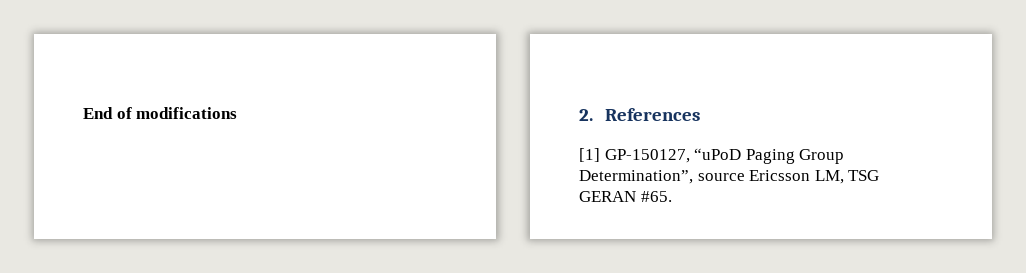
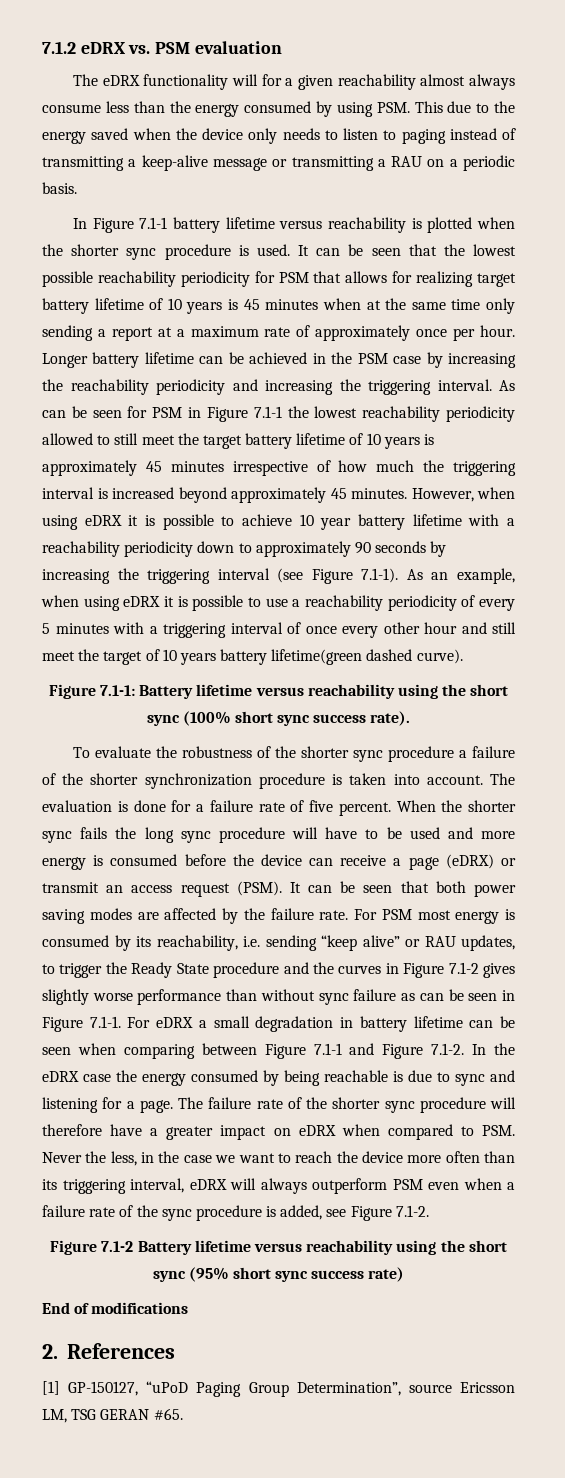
(83, 113) none -> [42,41,282,54] [72,74,515,90] [42,101,515,117] [42,128,516,144] [42,155,515,171] [42,182,77,194] [72,217,515,233] [42,244,516,260] [42,271,517,287] [42,298,516,314] [42,325,516,341] [42,352,516,368] [42,379,515,395] [42,406,515,422] [42,433,435,449] [42,460,516,476] [42,487,515,503] [42,514,515,530] [42,541,447,557] [42,568,515,584] [41,595,515,611] [42,622,516,638] [42,649,463,665] [48,684,509,699] [146,711,411,726] [72,746,515,762] [42,773,515,789] [42,800,516,816] [42,827,515,843] [42,854,516,870] [42,881,516,897] [42,908,515,924] [42,935,515,951] [42,962,516,978] [42,989,516,1005] [42,1016,515,1032] [42,1043,515,1059] [42,1070,515,1086] [42,1097,516,1113] [42,1124,515,1140] [42,1151,515,1166] [42,1178,515,1194] [42,1205,429,1221] [50,1240,507,1255] [152,1267,405,1282] 7.1.2 eDRX vs. PSM evaluation // The eDRX functionality will for a given reachability almost always consume less than the energy consumed by using PSM. This due to the energy saved when the device only needs to listen to paging instead of transmitting a keep-alive message or transmitting a RAU on a periodic basis. // In Figure 7.1-1 battery lifetime versus reachability is plotted when the shorter sync procedure is used. It can be seen that the lowest possible reachability periodicity for PSM that allows for realizing target battery lifetime of 10 years is 45 minutes when at the same time only sending a report at a maximum rate of approximately once per hour. Longer battery lifetime can be achieved in the PSM case by increasing the reachability periodicity and increasing the triggering interval. As can be seen for PSM in Figure 7.1-1 the lowest reachability periodicity allowed to still meet the target battery lifetime of 10 years is approximately 45 minutes irrespective of how much the triggering interval is increased beyond approximately 45 minutes. However, when using eDRX it is possible to achieve 10 year battery lifetime with a reachability periodicity down to approximately 90 seconds by increasing the triggering interval (see Figure 7.1-1). As an example, when using eDRX it is possible to use a reachability periodicity of every 5 minutes with a triggering interval of once every other hour and still meet the target of 10 years battery lifetime(green dashed curve). // Figure 7.1-1: Battery lifetime versus reachability using the short sync (100% short sync success rate). // To evaluate the robustness of the shorter sync procedure a failure of the shorter synchronization procedure is taken into account. The evaluation is done for a failure rate of five percent. When the shorter sync fails the long sync procedure will have to be used and more energy is consumed before the device can receive a page (eDRX) or transmit an access request (PSM). It can be seen that both power saving modes are affected by the failure rate. For PSM most energy is consumed by its reachability, i.e. sending “keep alive” or RAU updates, to trigger the Ready State procedure and the curves in Figure 7.1-2 gives slightly worse performance than without sync failure as can be seen in Figure 7.1-1. For eDRX a small degradation in battery lifetime can be seen when comparing between Figure 7.1-1 and Figure 7.1-2. In the eDRX case the energy consumed by being reachable is due to sync and listening for a page. The failure rate of the shorter sync procedure will therefore have a greater impact on eDRX when compared to PSM. Never the less, in the case we want to reach the device more often than its triggering interval, eDRX will always outperform PSM even when a failure rate of the sync procedure is added, see Figure 7.1-2. // Figure 7.1-2 Battery lifetime versus reachability using the short sync (95% short sync success rate) //

